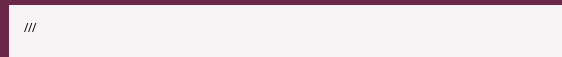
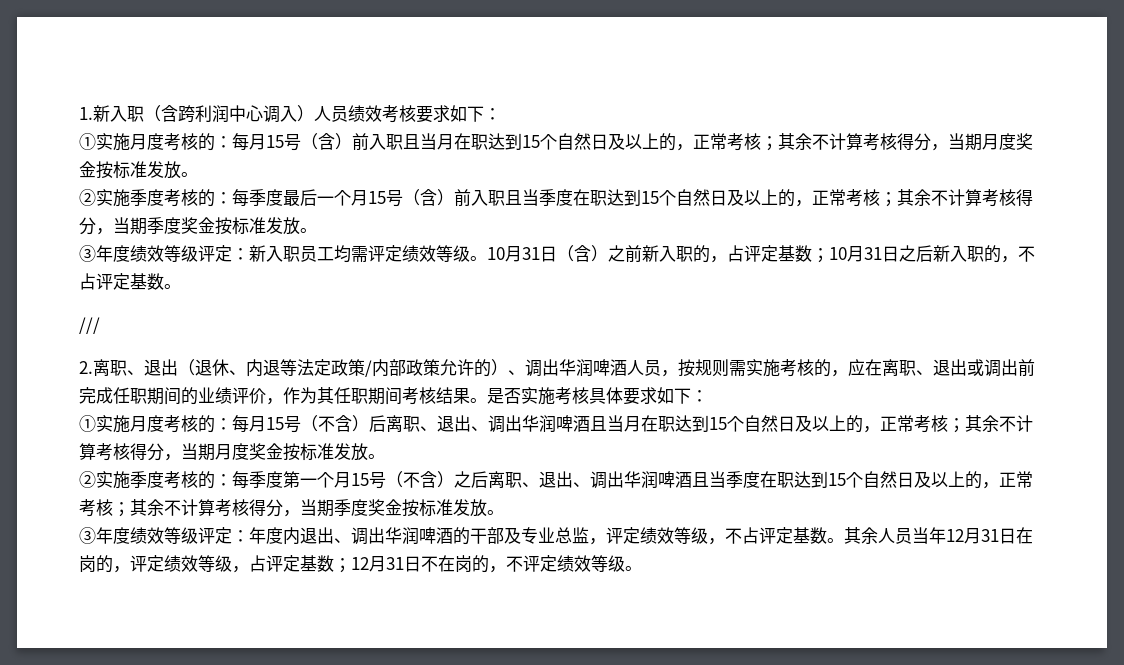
[24,23,37,32] /// -> [79,105,501,123] [79,133,1033,151] [79,161,198,179] [79,189,1033,207] [79,217,317,235] [79,245,1035,263] [79,273,181,290] [79,317,100,334] [79,359,1035,377] [79,387,708,405] [79,415,1033,433] [79,443,385,461] [79,471,1033,489] [79,499,504,517] [79,527,1033,545] [79,555,642,573] 1.新入职（含跨利润中心调入）人员绩效考核要求如下： // ①实施月度考核的：每月15号（含）前入职且当月在职达到15个自然日及以上的，正常考核；其余不计算考核得分，当期月度奖金按标准发放。 // ②实施季度考核的：每季度最后一个月15号（含）前入职且当季度在职达到15个自然日及以上的，正常考核；其余不计算考核得分，当期季度奖金按标准发放。 // ③年度绩效等级评定：新入职员工均需评定绩效等级。10月31日（含）之前新入职的，占评定基数；10月31日之后新入职的，不占评定基数。 // /// // 2.离职、退出（退休、内退等法定政策/内部政策允许的）、调出华润啤酒人员，按规则需实施考核的，应在离职、退出或调出前完成任职期间的业绩评价，作为其任职期间考核结果。是否实施考核具体要求如下： // ①实施月度考核的：每月15号（不含）后离职、退出、调出华润啤酒且当月在职达到15个自然日及以上的，正常考核；其余不计算考核得分，当期月度奖金按标准发放。 // ②实施季度考核的：每季度第一个月15号（不含）之后离职、退出、调出华润啤酒且当季度在职达到15个自然日及以上的，正常考核；其余不计算考核得分，当期季度奖金按标准发放。 // ③年度绩效等级评定：年度内退出、调出华润啤酒的干部及专业总监，评定绩效等级，不占评定基数。其余人员当年12月31日在岗的，评定绩效等级，占评定基数；12月31日不在岗的，不评定绩效等级。

